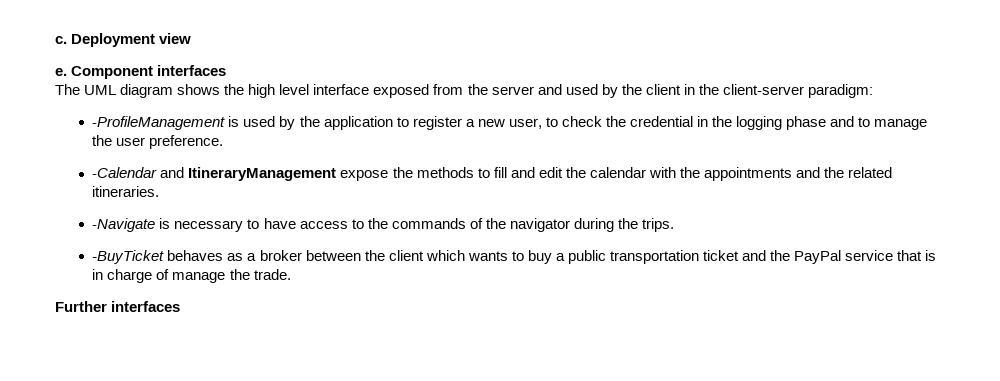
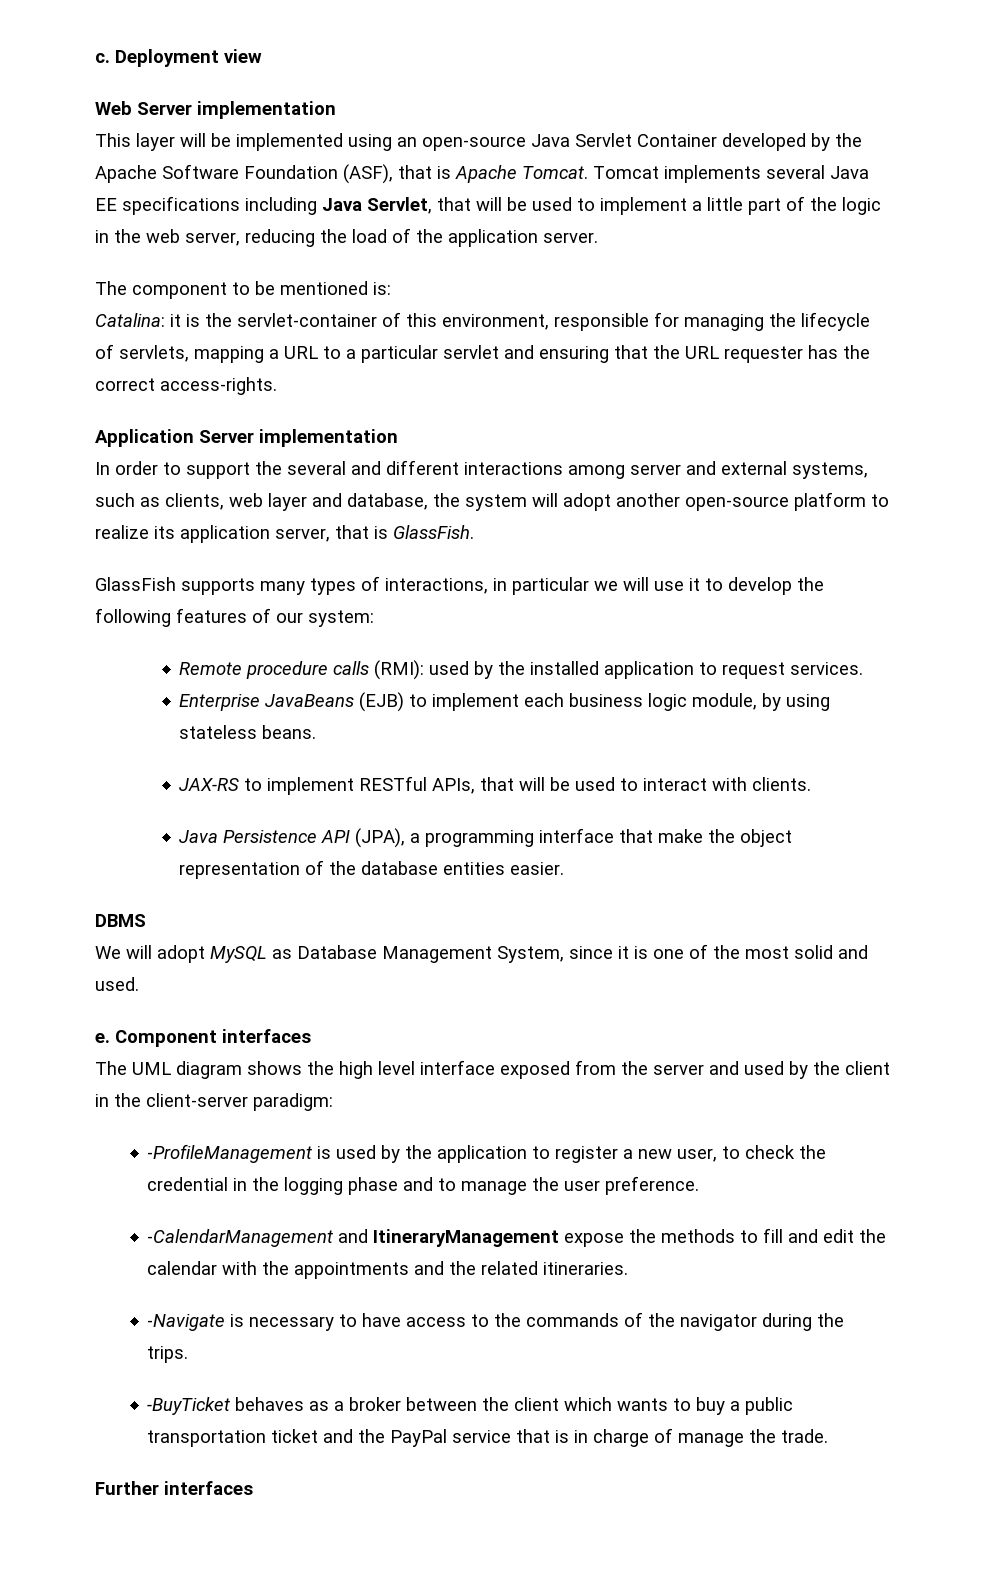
(192, 38) none -> [95,101,336,119] [95,133,862,151] [95,164,869,184] [95,196,881,215] [95,228,598,247] [95,281,391,299] [95,312,870,331] [95,344,870,363] [95,377,277,395] [95,429,398,447] [95,460,868,479] [95,492,889,511] [95,525,474,543] [95,576,824,595] [95,608,374,627] [179,660,864,680] [179,692,831,712] [179,725,317,739] [179,776,812,795] [179,828,793,848] [179,860,565,879] [95,914,146,927] [95,944,868,963] [95,977,139,991] // Web Server implementation // This layer will be implemented using an open-source Java Servlet Container developed by the Apache Software Foundation (ASF), that is Apache Tomcat. Tomcat implements several Java EE specifications including Java Servlet, that will be used to implement a little part of the logic in the web server, reducing the load of the application server. // The component to be mentioned is: // Catalina: it is the servlet-container of this environment, responsible for managing the lifecycle of servlets, mapping a URL to a particular servlet and ensuring that the URL requester has the correct access-rights. // Application Server implementation // In order to support the several and different interactions among server and external systems, such as clients, web layer and database, the system will adopt another open-source platform to realize its application server, that is GlassFish. // GlassFish supports many types of interactions, in particular we will use it to develop the following features of our system: // Remote procedure calls (RMI): used by the installed application to request services. // Enterprise JavaBeans (EJB) to implement each business logic module, by using stateless beans. // JAX-RS to implement RESTful APIs, that will be used to interact with clients. // Java Persistence API (JPA), a programming interface that make the object representation of the database entities easier. // DBMS // We will adopt MySQL as Database Management System, since it is one of the most solid and used.
[92,167,158,178] -Calendar -> [147,1229,334,1247] -CalendarManagement

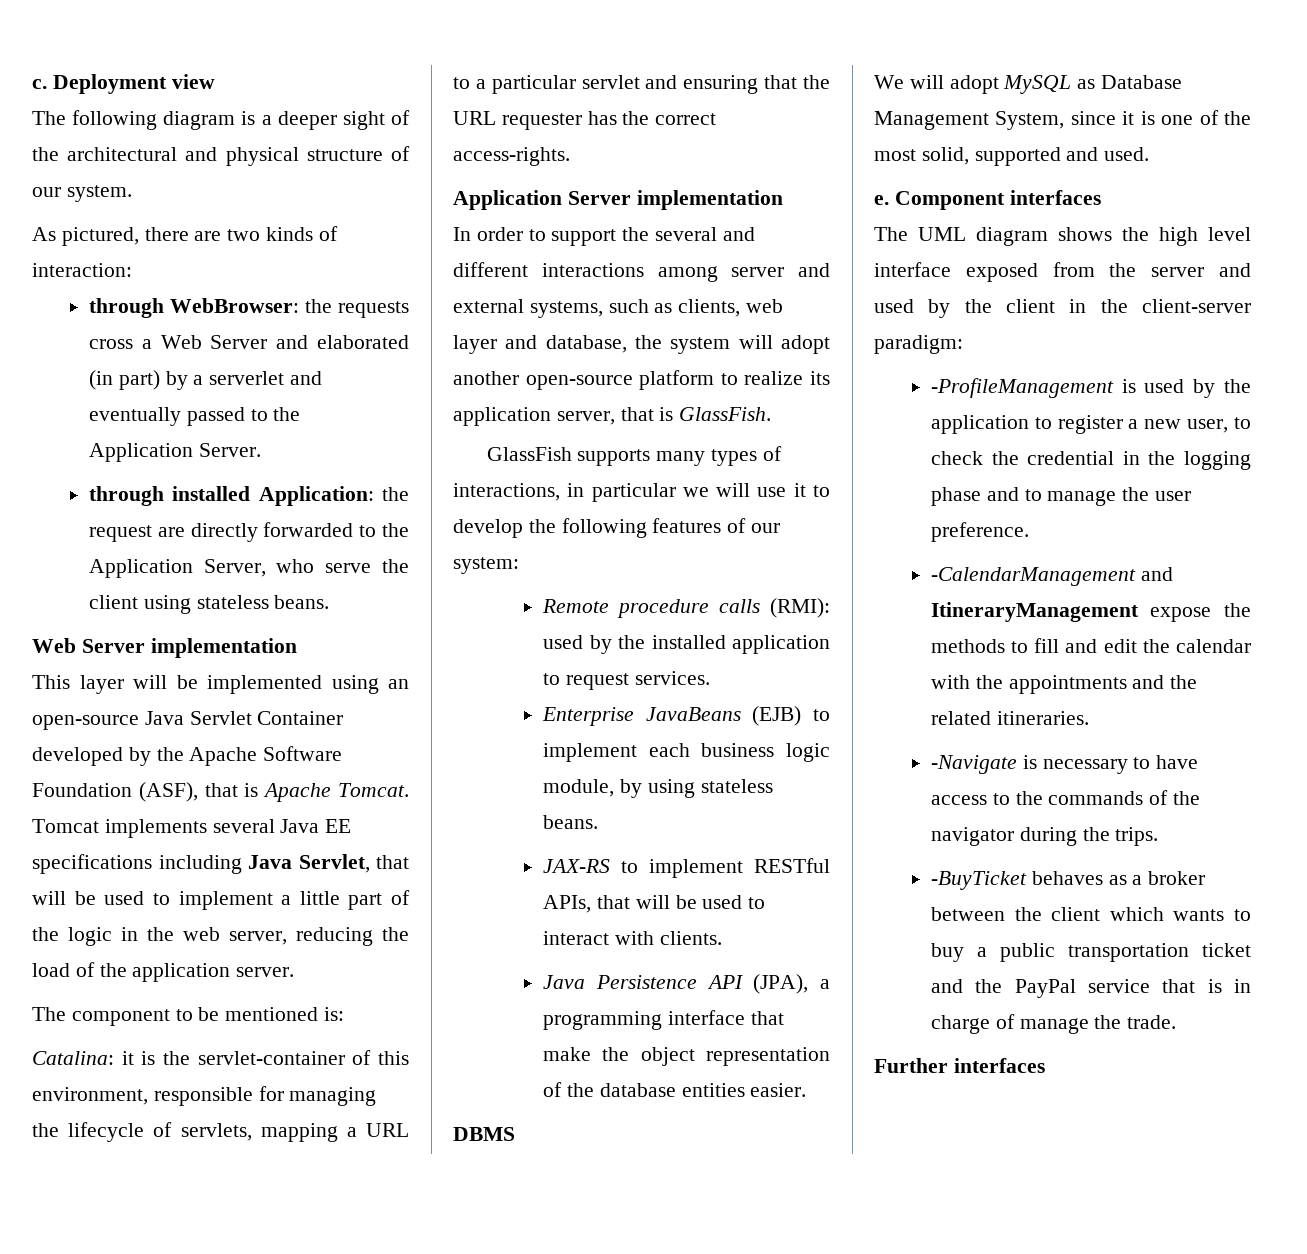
(262, 56) none -> [32,110,410,130] [32,146,410,166] [32,185,132,202] [32,226,338,246] [32,263,132,277] [88,298,409,318] [88,335,409,349] [88,370,322,390] [88,407,301,426] [88,443,261,462] [88,486,409,506] [88,522,409,542] [88,559,409,578] [88,595,330,614] // The following diagram is a deeper sight of the architectural and physical structure of our system. // As pictured, there are two kinds of interaction: // through WebBrowser: the requests cross a Web Server and elaborated (in part) by a serverlet and eventually passed to the Application Server. // through installed Application: the request are directly forwarded to the Application Server, who serve the client using stateless beans.
[794,945,833,959] solid -> [921,147,1061,166] solid, supported

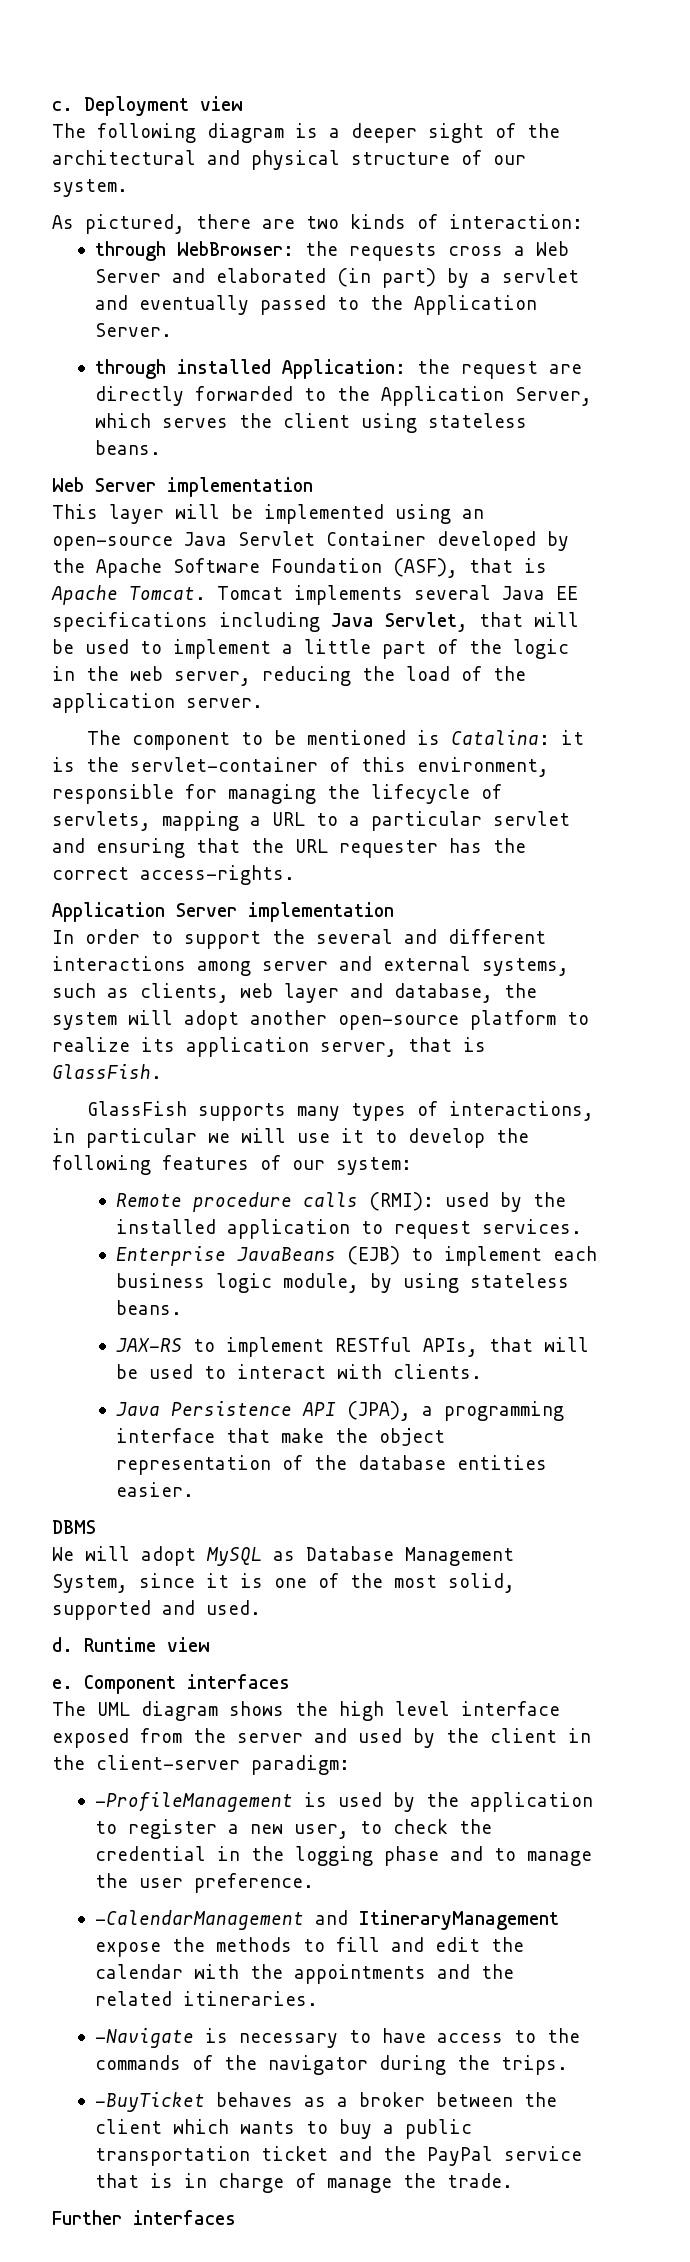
[209,371,285,385] serverlet -> [501,268,579,283] servlet
[276,559,372,573] who serve -> [94,413,228,428] which serves
[324,1007,345,1021] is: // -> [416,730,440,745] is
(1150, 154) none -> [52,1637,210,1652] // d. Runtime view

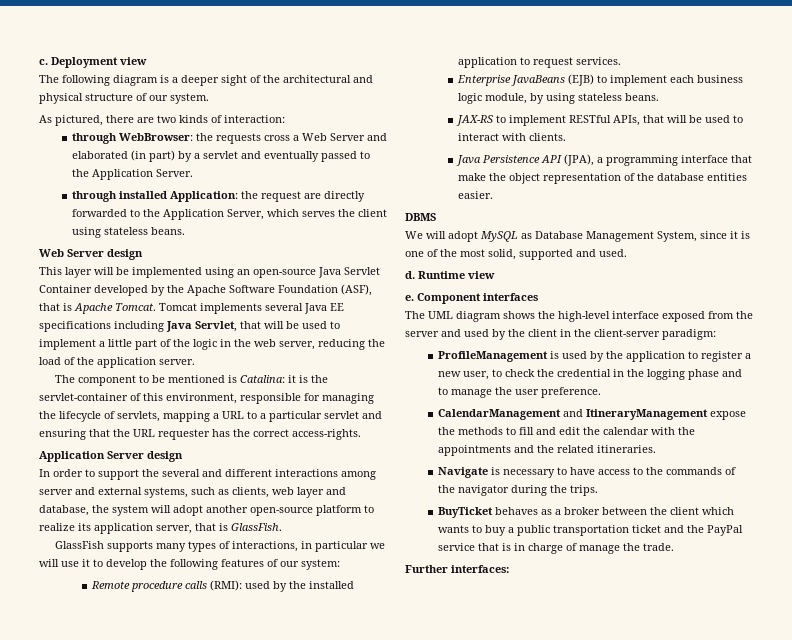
[167,477,313,497] implementation -> [107,249,143,260] design
[248,902,394,922] implementation -> [147,451,183,462] design
[339,1701,450,1721] high level -> [558,311,610,322] high-level
[94,1792,293,1812] -ProfileManagement -> [437,351,548,362] ProfileManagement
[94,1910,304,1930] -CalendarManagement -> [437,409,561,420] CalendarManagement
[94,2028,194,2048] -Navigate -> [437,467,488,478] Navigate
[94,2092,205,2112] -BuyTicket -> [437,507,493,518] BuyTicket
[133,2210,236,2225] interfaces -> [451,565,509,573] interfaces:

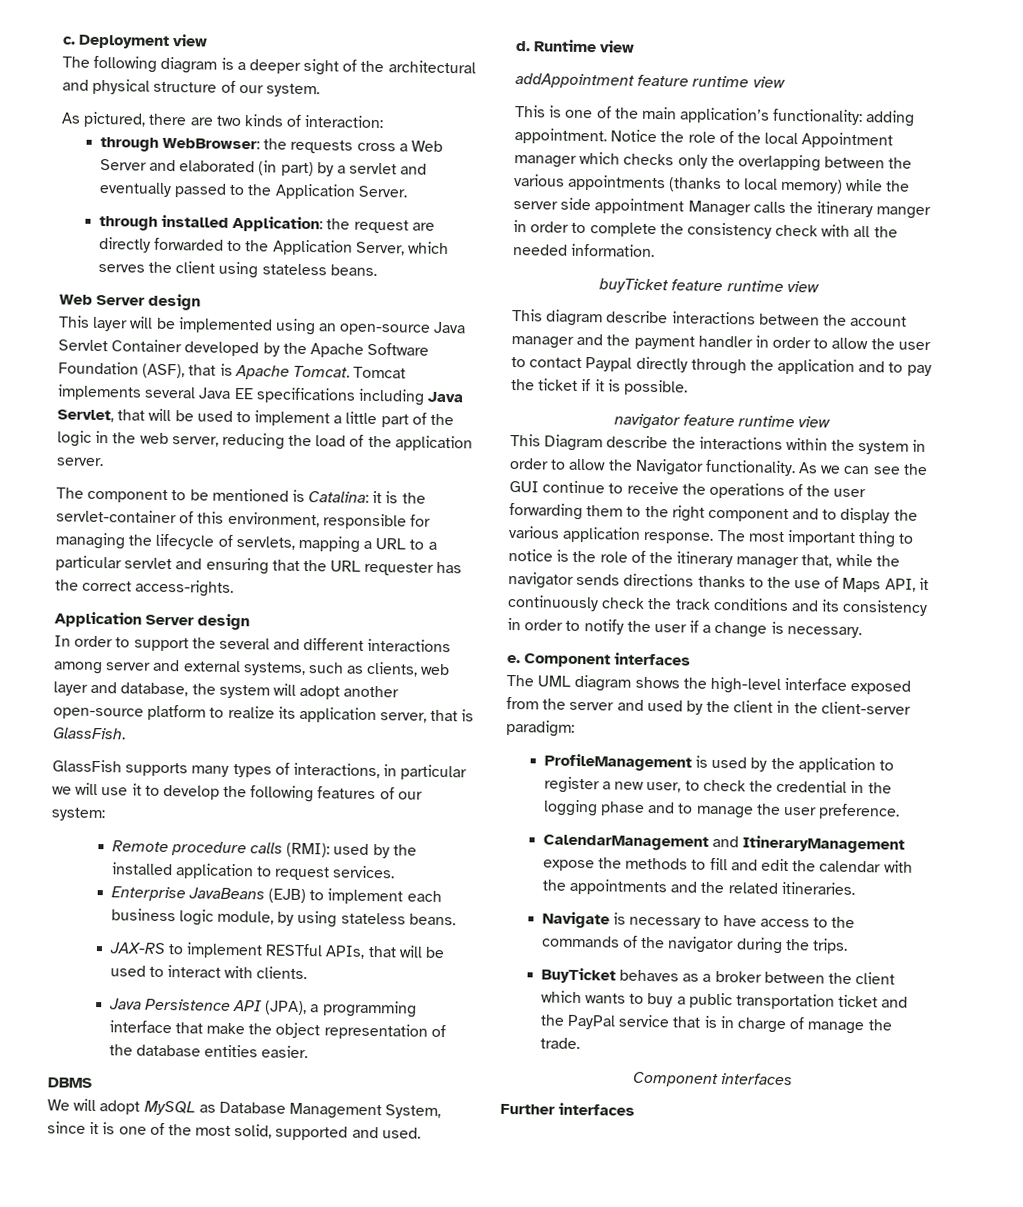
(495, 275) none -> [515,73,786,89] [515,105,916,127] [514,127,894,149] [514,151,913,172] [514,173,911,194] [513,197,932,220] [513,219,898,239] [513,243,656,258] [599,278,820,294] [512,308,908,327] [511,333,931,351] [511,356,932,377] [511,378,688,396] [613,413,832,430] [510,433,927,455] [509,457,928,477] [509,480,867,499] [509,502,918,524] [508,525,915,548] [508,548,900,570] [508,571,929,593] [507,594,929,617] [507,617,862,639] // addAppointment feature runtime view // This is one of the main application’s functionality: adding appointment. Notice the role of the local Appointment manager which checks only the overlapping between the various appointments (thanks to local memory) while the server side appointment Manager calls the itinerary manger in order to complete the consistency check with all the needed information. // buyTicket feature runtime view // This diagram describe interactions between the account manager and the payment handler in order to allow the user to contact Paypal directly through the application and to pay the ticket if it is possible. // navigator feature runtime view // This Diagram describe the interactions within the system in order to allow the Navigator functionality. As we can see the GUI continue to receive the operations of the user forwarding them to the right component and to display the various application response. The most important thing to notice is the role of the itinerary manager that, while the navigator sends directions thanks to the use of Maps API, it continuously check the track conditions and its consistency in order to notify the user if a change is necessary.
(674, 547) none -> [632,1071,794,1088] // Component interfaces
[451,565,509,573] interfaces: -> [558,1102,636,1116] interfaces

